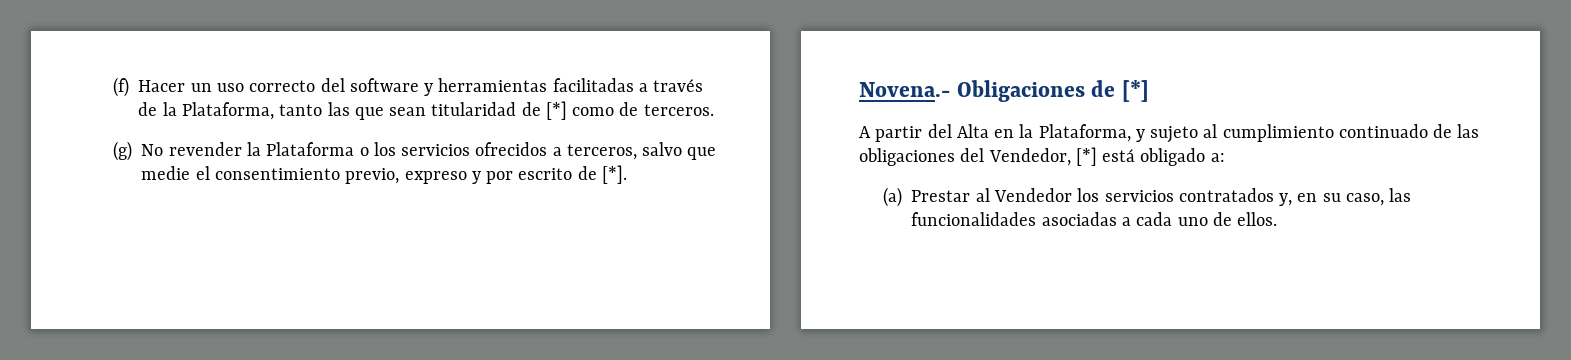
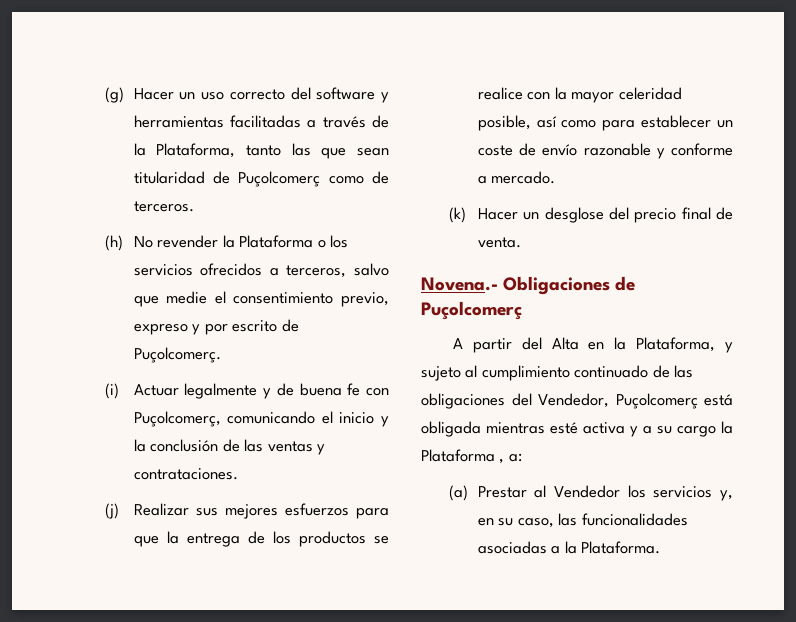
[112,77,129,97] (f) -> [105,87,125,103] (g)
[545,101,567,120] [*] -> [238,171,321,187] Puçolcomerç
[112,141,132,161] (g) -> [105,235,124,251] (h)
[601,165,627,184] [*]. -> [133,347,221,363] [105,383,389,399] [133,411,389,427] [133,439,326,455] [133,468,238,480] [105,503,389,519] [133,531,390,547] [477,87,682,103] [477,115,733,131] [477,143,733,159] [477,171,556,184] [449,207,733,223] [477,237,521,248] Puçolcomerç. // (i) Actuar legalmente y de buena fe con Puçolcomerç, comunicando el inicio y la conclusión de las ventas y contrataciones. // (j) Realizar sus mejores esfuerzos para que la entrega de los productos se realice con la mayor celeridad posible, así como para establecer un coste de envío razonable y conforme a mercado. // (k) Hacer un desglose del precio final de venta.
[1121,80,1149,102] [*] -> [421,301,522,320] Puçolcomerç
[1075,147,1206,166] [*] está obligado -> [615,393,733,409] [421,421,733,437] [421,449,505,464] Puçolcomerç está obligada mientras esté activa y a su cargo la Plataforma ,
[1178,188,1274,202] contratados -> (713, 492) none
[1136,212,1278,226] cada uno de ellos. -> [564,541,661,554] la Plataforma.

